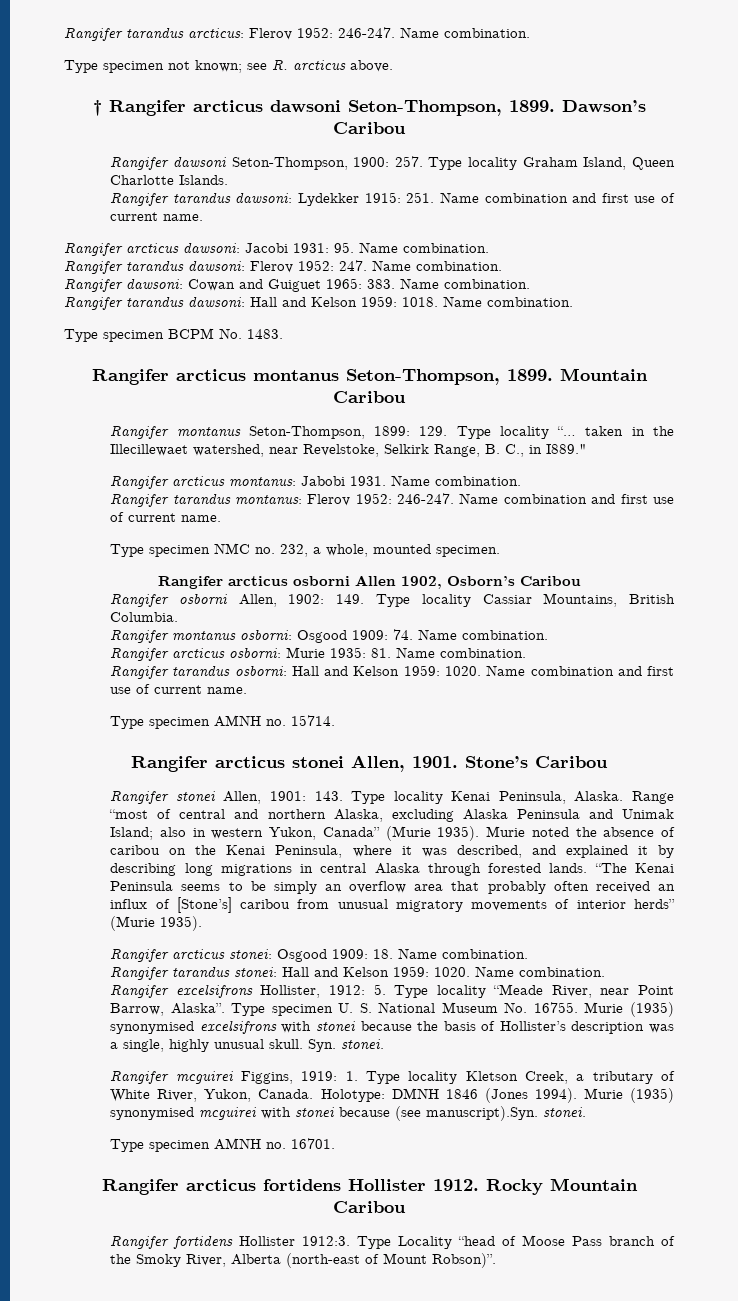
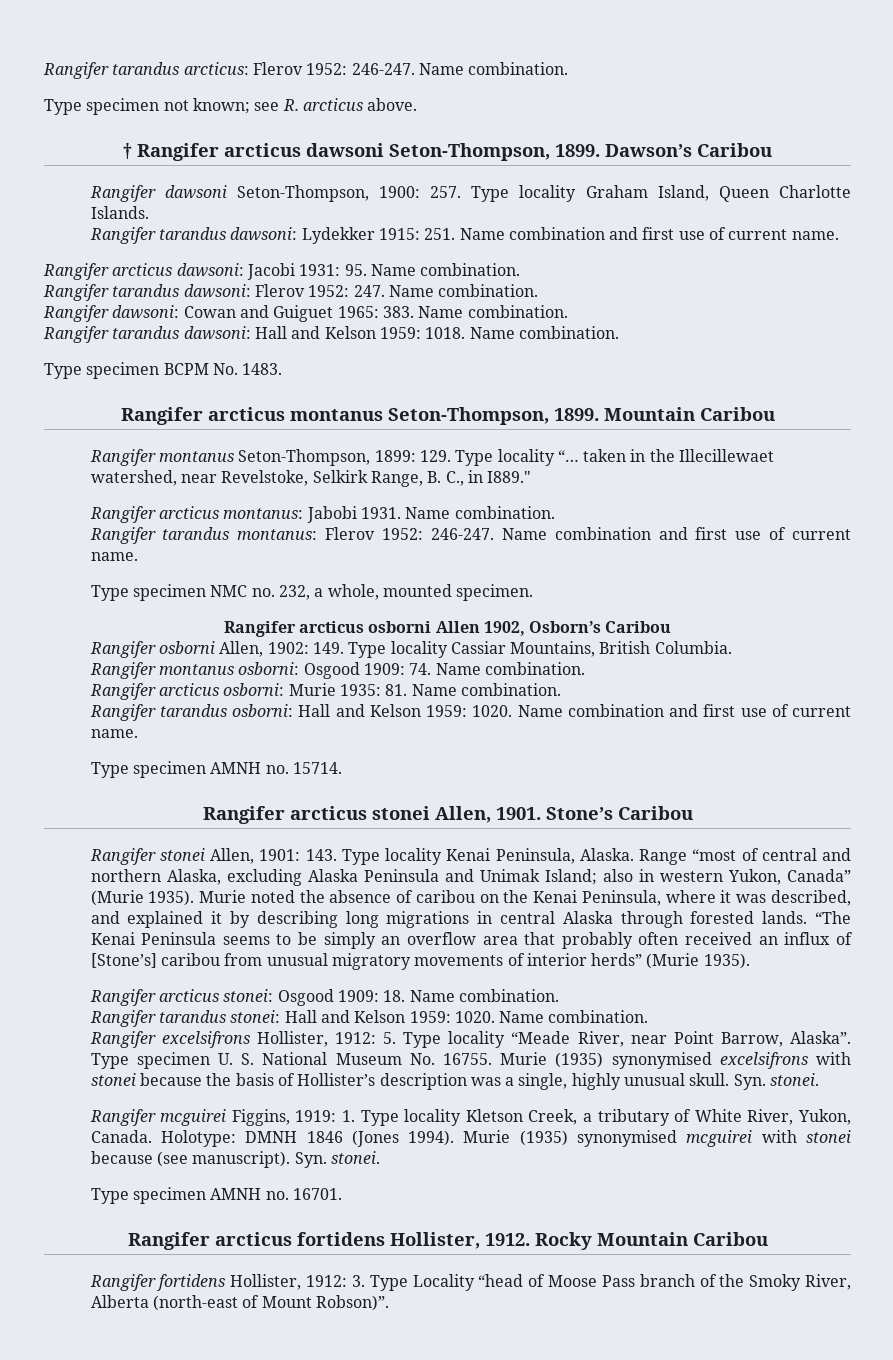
[426,1106,539,1121] manuscript).Syn. -> [192,1151,327,1168] manuscript). Syn.
[347,1179,426,1191] Hollister -> [389,1232,480,1249] Hollister,
[239,1236,351,1246] Hollister 1912:3. -> [230,1274,365,1290] Hollister, 1912: 3.

